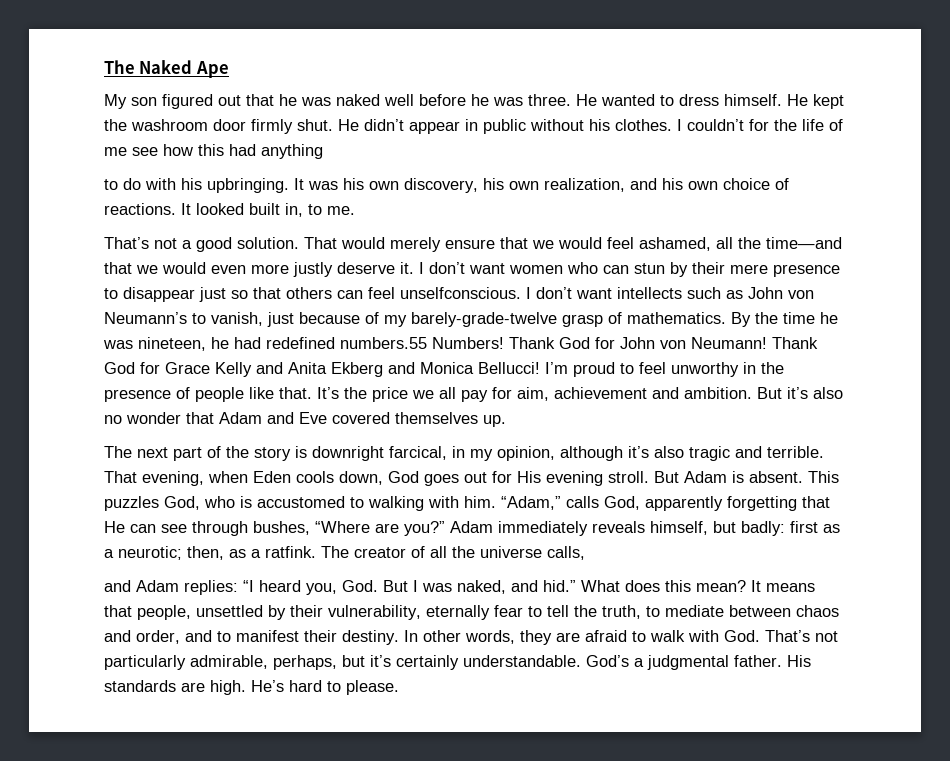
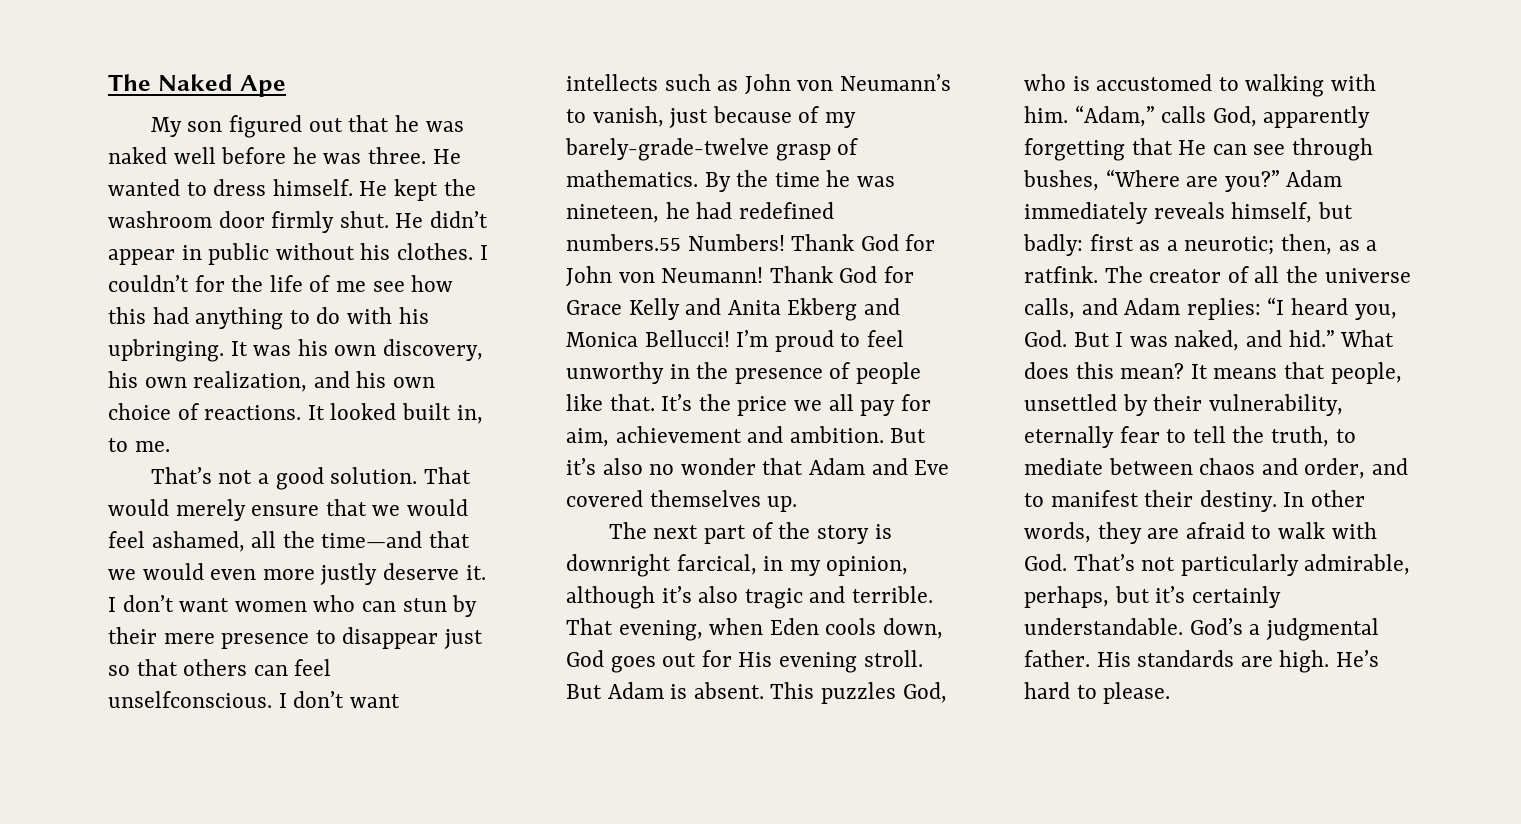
(323, 151) // -> (284, 318) none
(585, 553) // -> (1075, 308) none

